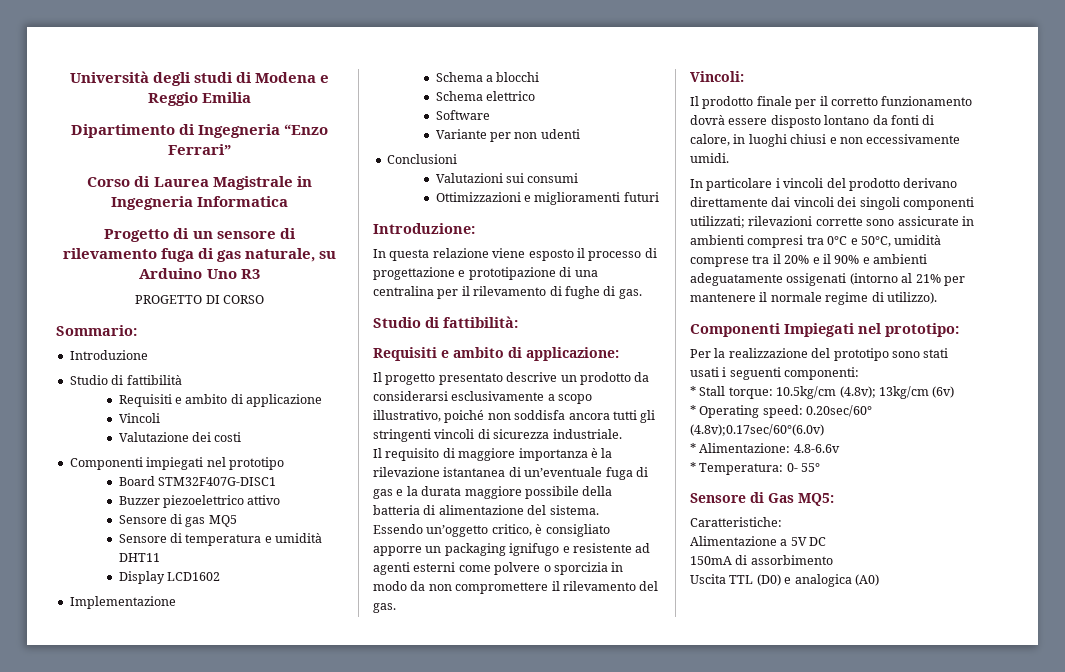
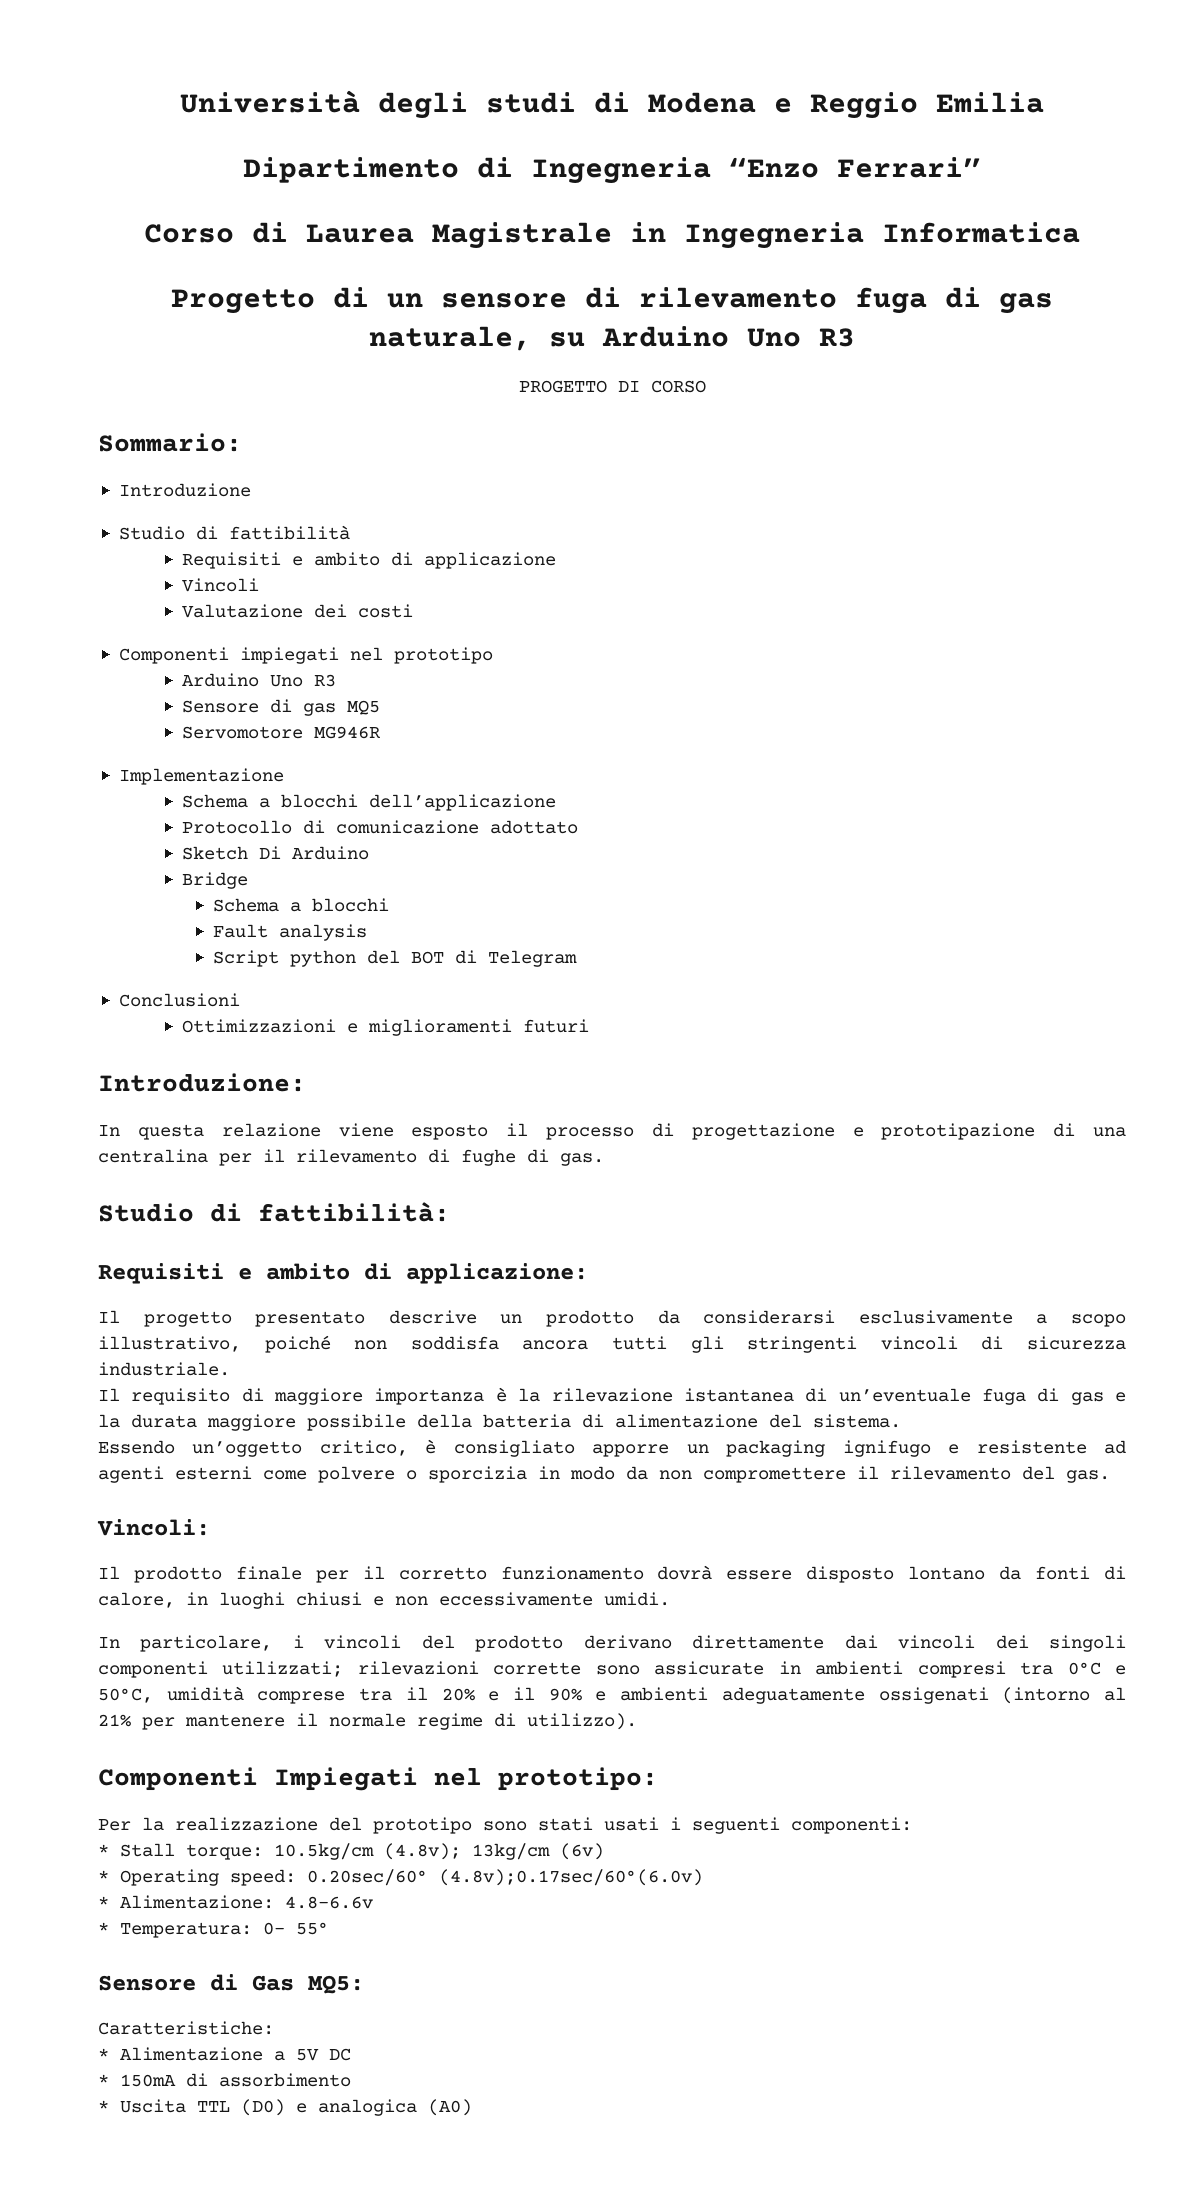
[118,476,277,486] [118,495,281,508] Board STM32F407G-DISC1 // Buzzer piezoelettrico attivo -> [181,673,336,687] Arduino Uno R3
[118,533,323,546] [118,553,160,562] [118,571,221,584] [69,596,176,609] [435,72,540,82] [435,91,536,101] [435,110,490,120] [435,129,580,142] [386,154,457,164] [435,173,579,183] Sensore di temperatura e umidità DHT11 // Display LCD1602 // Implementazione // Schema a blocchi // Schema elettrico // Software // Variante per non udenti // Conclusioni // Valutazioni sui consumi -> [181,726,381,739] [118,768,284,785] [181,794,556,811] [181,820,578,834] [181,846,369,860] [181,872,248,889] [213,898,390,912] [213,924,368,941] [213,950,578,967] [118,993,240,1007] Servomotore MG946R // Implementazione // Schema a blocchi dell’applicazione // Protocollo di comunicazione adottato // Sketch Di Arduino // Bridge // Schema a blocchi // Fault analysis // Script python del BOT di Telegram // Conclusioni
[706,178,773,191] particolare -> [140,1635,273,1652] particolare,
(782, 522) none -> [98,2048,109,2060] *
(827, 541) none -> [98,2074,109,2086] *
(833, 560) none -> [98,2100,109,2112] *

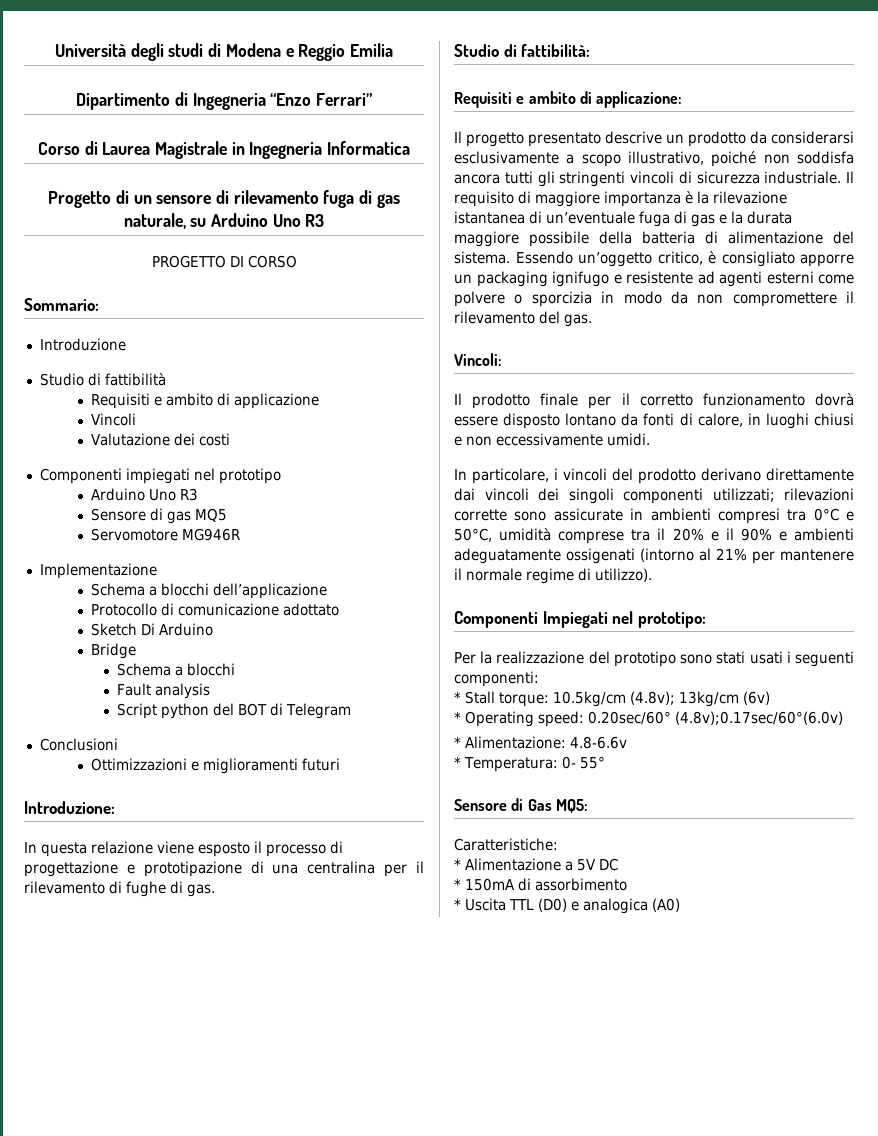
(230, 1369) // -> (842, 177) none
(901, 1421) // -> (510, 257) none

